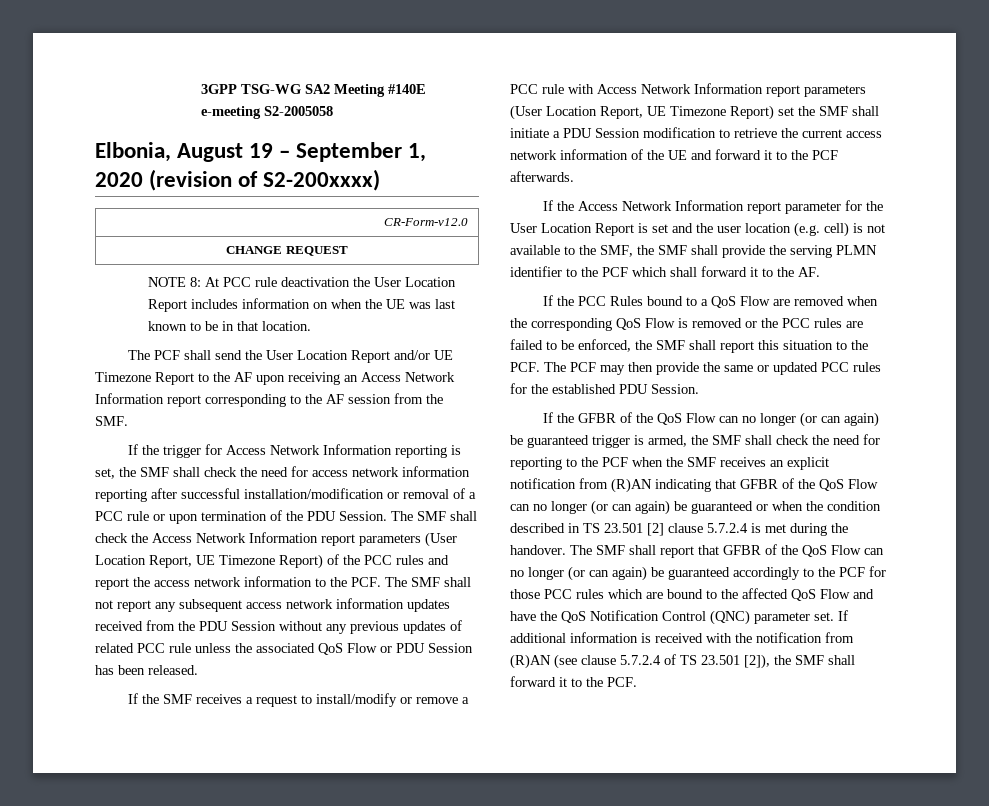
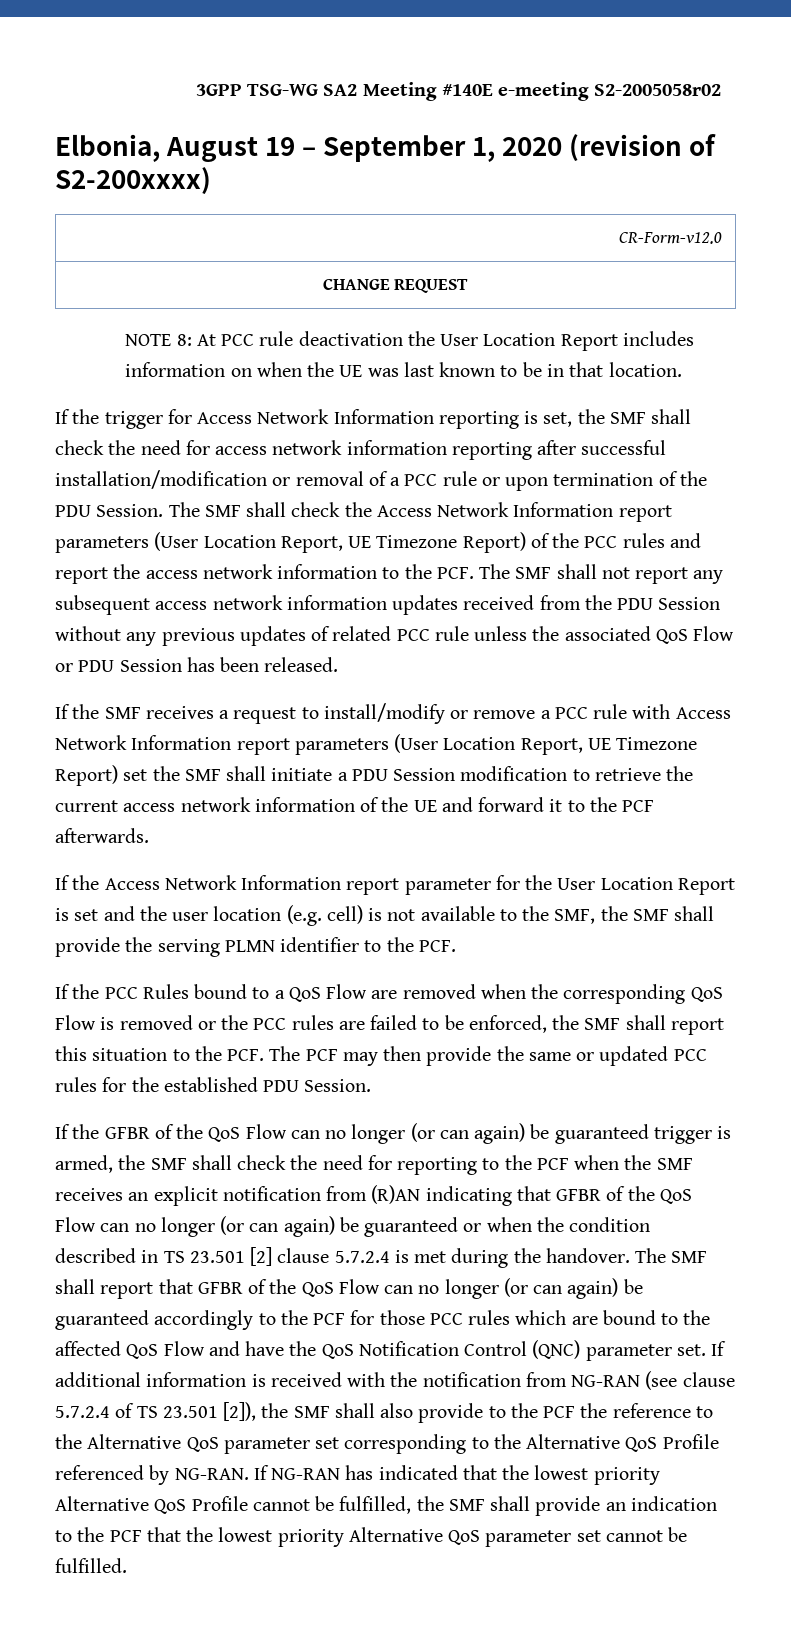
[263,106,333,116] S2-2005058 -> [594,84,722,96] S2-2005058r02
[127,350,453,363] [95,372,455,385] [95,393,443,407] [95,416,128,426] // The PCF shall send the User Location Report and/or UE Timezone Report to the AF upon receiving an Access Network Information report corresponding to the AF session from the SMF. -> (682, 369) none
[602,266,820,277] PCF which shall forward it to the AF. -> [418,940,456,952] PCF.
[510,654,551,669] (R)AN -> [571,1375,641,1387] NG-RAN
[510,676,637,687] forward it to the PCF. -> [380,1403,713,1423] [55,1434,719,1454] [55,1465,660,1485] [55,1496,717,1516] [55,1527,688,1547] [55,1558,127,1573] also provide to the PCF the reference to the Alternative QoS parameter set corresponding to the Alternative QoS Profile referenced by NG-RAN. If NG-RAN has indicated that the lowest priority Alternative QoS Profile cannot be fulfilled, the SMF shall provide an indication to the PCF that the lowest priority Alternative QoS parameter set cannot be fulfilled.

